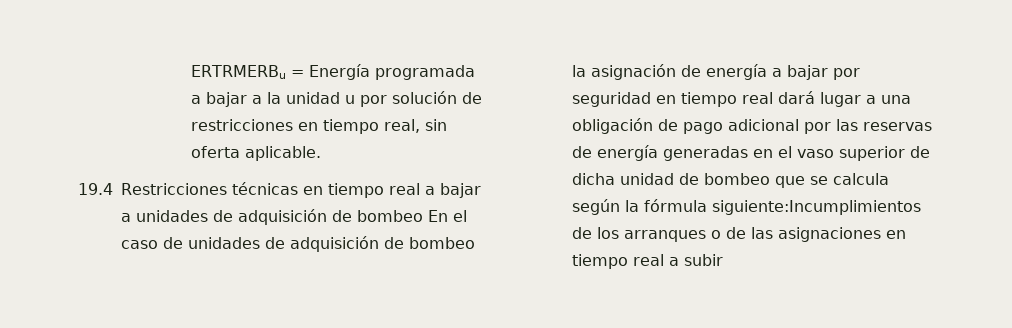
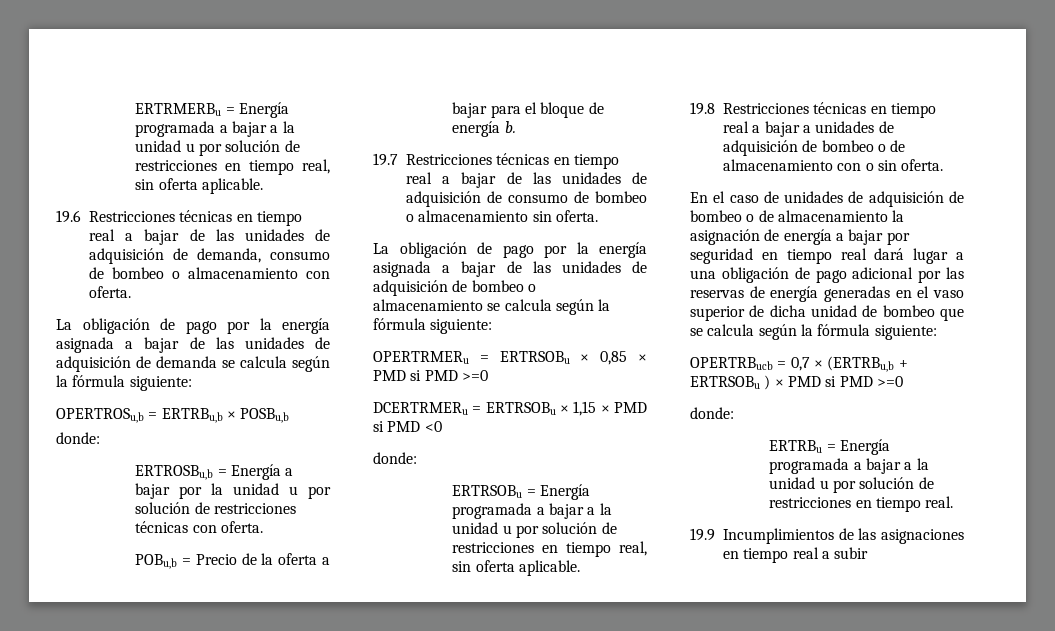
[78,183,113,195] 19.4 -> [56,210,302,226] [89,229,330,245] [89,248,330,264] [89,267,330,279] [89,286,131,298] [56,318,330,334] [56,337,330,353] [56,356,330,372] [56,375,192,391] [56,408,290,423] [56,432,100,444] [135,464,294,480] [135,483,332,499] [135,502,296,514] [135,521,263,533] [135,553,331,569] [452,102,604,118] [452,121,516,137] [373,153,619,169] [406,172,647,188] [406,191,647,207] [406,210,598,222] [373,242,647,258] [373,261,647,277] [373,280,536,296] [373,299,611,315] [373,318,493,334] [373,351,647,365] [373,370,488,381] [373,401,647,416] [373,421,442,432] [373,452,417,464] [452,484,590,500] [452,503,612,519] [452,522,617,538] [452,541,647,557] [452,560,580,576] [690,102,715,115] 19.6 Restricciones técnicas en tiempo real a bajar de las unidades de adquisición de demanda, consumo de bombeo o almacenamiento con oferta. // La obligación de pago por la energía asignada a bajar de las unidades de adquisición de demanda se calcula según la fórmula siguiente: // OPERTROSu,b = ERTRBu,b × POSBu,b // donde: // ERTROSBu,b = Energía a bajar por la unidad u por solución de restricciones técnicas con oferta. // POBu,b = Precio de la oferta a bajar para el bloque de energía b. // 19.7 Restricciones técnicas en tiempo real a bajar de las unidades de adquisición de consumo de bombeo o almacenamiento sin oferta. // La obligación de pago por la energía asignada a bajar de las unidades de adquisición de bombeo o almacenamiento se calcula según la fórmula siguiente: // OPERTRMERu = ERTRSOBu × 0,85 × PMD si PMD >=0 // DCERTRMERu = ERTRSOBu × 1,15 × PMD si PMD <0 // donde: // ERTRSOBu = Energía programada a bajar a la unidad u por solución de restricciones en tiempo real, sin oferta aplicable. // 19.8
(423, 216) none -> [877,140,906,152] [723,159,944,171] o de almacenamiento con o sin oferta. //
(475, 243) none -> [746,210,888,222] o de almacenamiento
[712,200,921,215] [572,227,721,242] siguiente:Incumplimientos de los arranques o -> [874,325,937,340] [690,356,908,372] [690,375,903,390] [690,407,734,419] [769,439,890,455] [769,458,929,474] [769,477,934,493] [769,496,954,512] [690,528,834,544] siguiente: // OPERTRBucb = 0,7 × (ERTRBu,b + ERTRSOBu ) × PMD si PMD >=0 // donde: // ERTRBu = Energía programada a bajar a la unidad u por solución de restricciones en tiempo real. // 19.9 Incumplimientos

